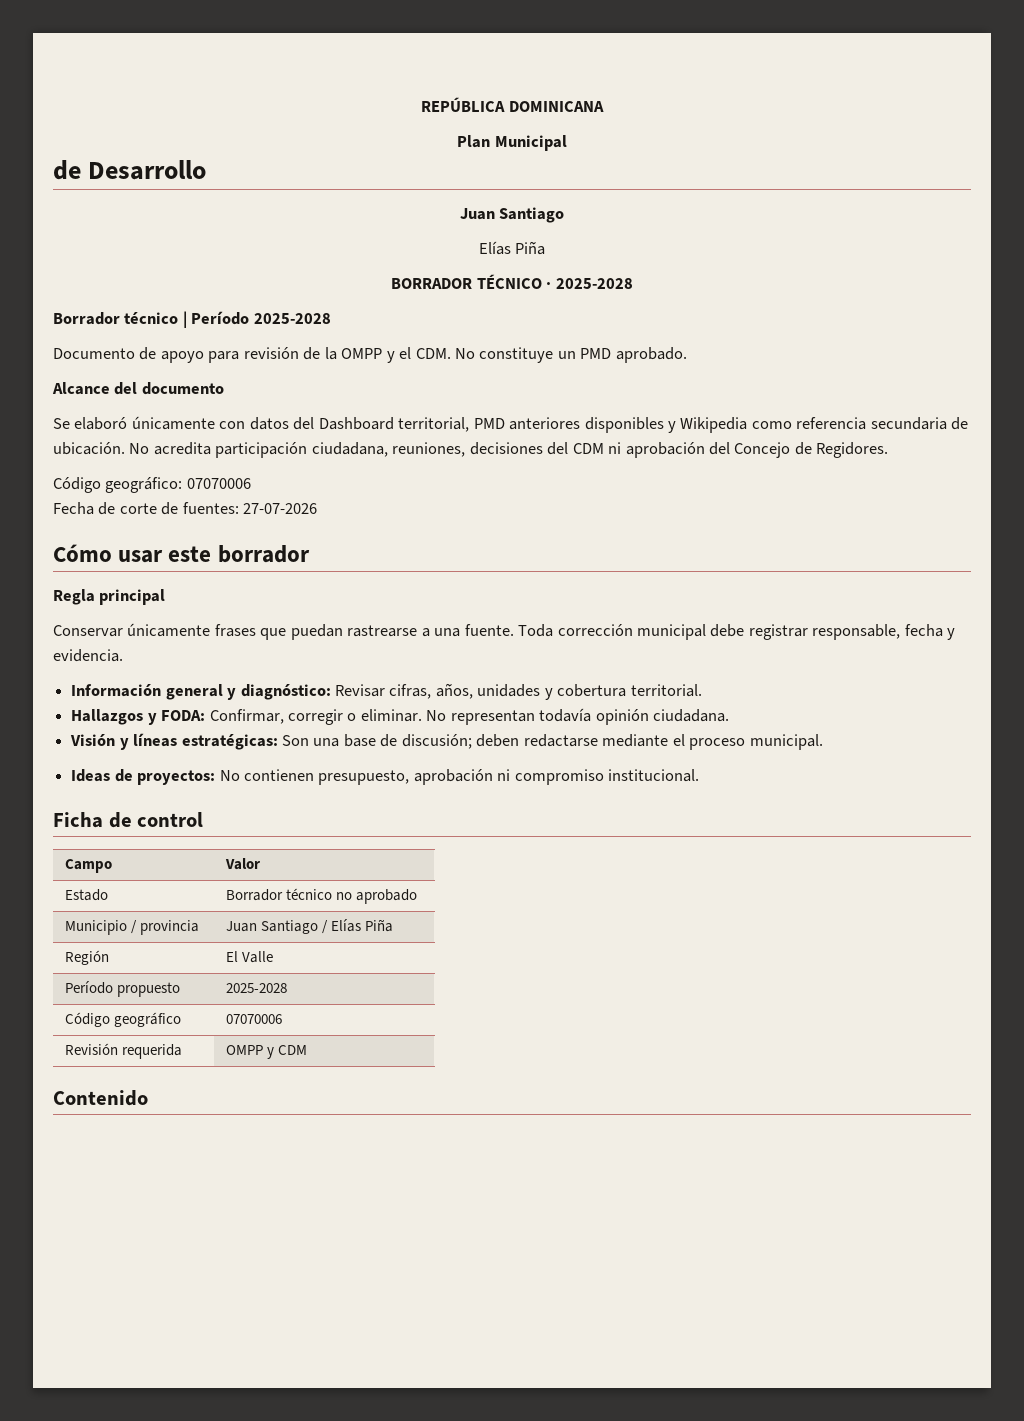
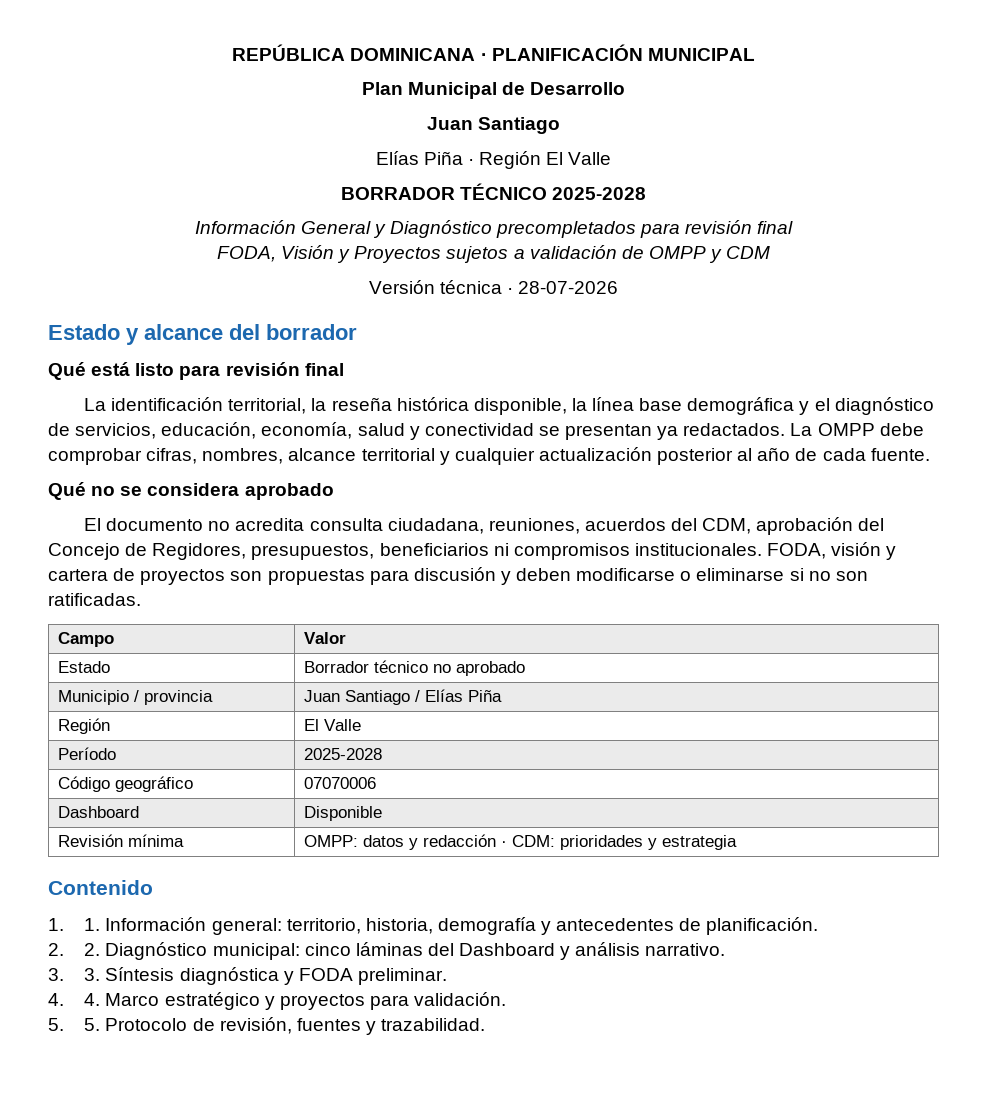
(604, 106) none -> [480,44,755,61] · PLANIFICACIÓN MUNICIPAL
(567, 143) // -> (497, 90) none
(546, 248) none -> [467,151,612,169] · Región El Valle
[546,278,633,289] [53,311,331,328] [53,347,687,363] [52,382,224,395] [53,416,969,433] [53,442,889,458] [53,477,251,493] [53,502,318,515] [53,544,310,563] [53,589,166,605] [53,623,956,640] [53,649,123,662] [71,683,702,700] [71,708,730,725] [70,733,823,750] [71,769,700,785] [53,812,204,828] · 2025-2028 // Borrador técnico | Período 2025-2028 // Documento de apoyo para revisión de la OMPP y el CDM. No constituye un PMD aprobado. // Alcance del documento // Se elaboró únicamente con datos del Dashboard territorial, PMD anteriores disponibles y Wikipedia como referencia secundaria de ubicación. No acredita participación ciudadana, reuniones, decisiones del CDM ni aprobación del Concejo de Regidores. // Código geográfico: 07070006 // Fecha de corte de fuentes: 27-07-2026 // Cómo usar este borrador // Regla principal // Conservar únicamente frases que puedan rastrearse a una fuente. Toda corrección municipal debe registrar responsable, fecha y evidencia. // Información general y diagnóstico: Revisar cifras, años, unidades y cobertura territorial. // Hallazgos y FODA: Confirmar, corregir o eliminar. No representan todavía opinión ciudadana. // Visión y líneas estratégicas: Son una base de discusión; deben redactarse mediante el proceso municipal. // Ideas de proyectos: No contienen presupuesto, aprobación ni compromiso institucional. // Ficha de control -> [552,187,647,200] [194,220,794,238] [216,245,771,263] [368,280,619,294] [48,324,357,345] [48,362,344,380] [84,397,934,415] [48,422,924,440] [48,447,930,465] [48,482,334,500] [84,517,885,535] [48,542,897,560] [48,567,868,585] [48,593,141,606] 2025-2028 // Información General y Diagnóstico precompletados para revisión final // FODA, Visión y Proyectos sujetos a validación de OMPP y CDM // Versión técnica · 28-07-2026 // Estado y alcance del borrador // Qué está listo para revisión final // La identificación territorial, la reseña histórica disponible, la línea base demográfica y el diagnóstico de servicios, educación, economía, salud y conectividad se presentan ya redactados. La OMPP debe comprobar cifras, nombres, alcance territorial y cualquier actualización posterior al año de cada fuente. // Qué no se considera aprobado // El documento no acredita consulta ciudadana, reuniones, acuerdos del CDM, aprobación del Concejo de Regidores, presupuestos, beneficiarios ni compromisos institucionales. FODA, visión y cartera de proyectos son propuestas para discusión y deben modificarse o eliminarse si no son ratificadas.
[117,982,181,997] propuesto -> (116, 753) none
(283, 1019) none -> [57,806,139,818] [303,806,382,821] // Dashboard | Disponible
[122,1044,183,1059] [226,1045,308,1059] [53,1090,148,1106] requerida | OMPP y CDM // Contenido -> [127,834,184,847] [303,834,737,850] [48,880,153,895] [48,917,819,935] [48,942,726,960] [48,967,447,985] [48,992,507,1010] [48,1017,486,1035] mínima | OMPP: datos y redacción · CDM: prioridades y estrategia // Contenido // 1. 1. Información general: territorio, historia, demografía y antecedentes de planificación. // 2. 2. Diagnóstico municipal: cinco láminas del Dashboard y análisis narrativo. // 3. 3. Síntesis diagnóstica y FODA preliminar. // 4. 4. Marco estratégico y proyectos para validación. // 5. 5. Protocolo de revisión, fuentes y trazabilidad.

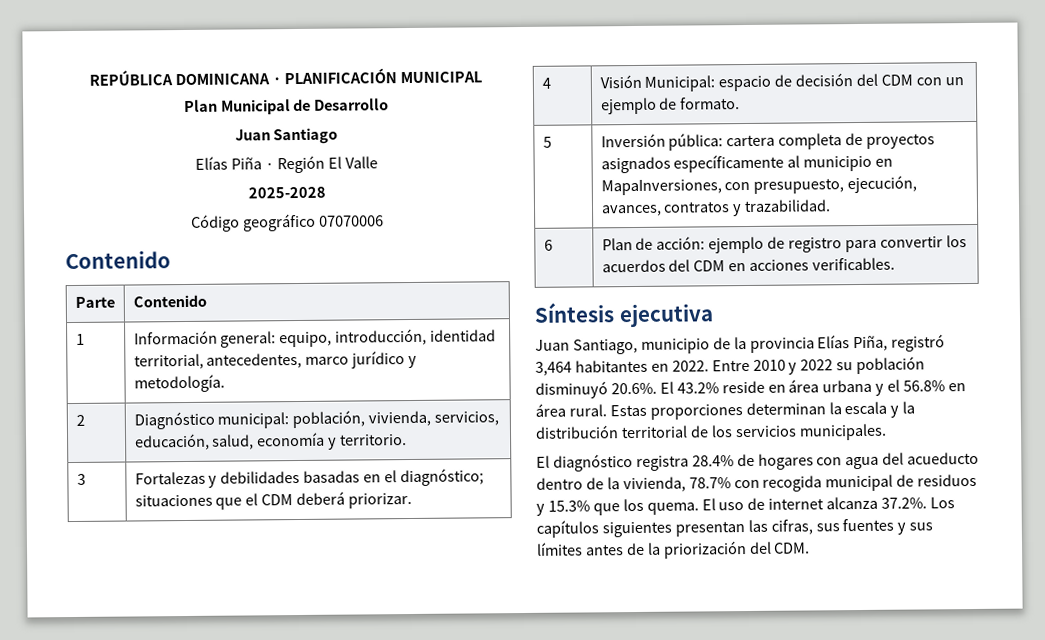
[340,183,647,200] [194,220,794,238] [216,245,771,263] [368,280,619,294] [48,324,357,345] [48,362,344,380] [84,397,934,415] [48,422,924,440] [48,447,930,465] [48,482,334,500] [84,517,885,535] [48,542,897,560] [48,567,868,585] [48,593,141,606] [57,632,114,647] [303,632,346,644] [57,661,110,673] [303,660,525,676] [57,690,213,705] [303,689,502,705] [57,718,110,734] [303,719,361,731] [57,747,116,760] [303,748,382,760] [57,776,193,792] [303,777,376,789] [57,806,139,818] [303,806,382,821] [57,834,184,847] [303,834,737,850] [48,880,153,895] [48,917,819,935] [48,942,726,960] [48,967,447,985] [48,992,507,1010] [48,1017,486,1035] BORRADOR TÉCNICO 2025-2028 // Información General y Diagnóstico precompletados para revisión final // FODA, Visión y Proyectos sujetos a validación de OMPP y CDM // Versión técnica · 28-07-2026 // Estado y alcance del borrador // Qué está listo para revisión final // La identificación territorial, la reseña histórica disponible, la línea base demográfica y el diagnóstico de servicios, educación, economía, salud y conectividad se presentan ya redactados. La OMPP debe comprobar cifras, nombres, alcance territorial y cualquier actualización posterior al año de cada fuente. // Qué no se considera aprobado // El documento no acredita consulta ciudadana, reuniones, acuerdos del CDM, aprobación del Concejo de Regidores, presupuestos, beneficiarios ni compromisos institucionales. FODA, visión y cartera de proyectos son propuestas para discusión y deben modificarse o eliminarse si no son ratificadas. // Campo | Valor // Estado | Borrador técnico no aprobado // Municipio / provincia | Juan Santiago / Elías Piña // Región | El Valle // Período | 2025-2028 // Código geográfico | 07070006 // Dashboard | Disponible // Revisión mínima | OMPP: datos y redacción · CDM: prioridades y estrategia // Contenido // 1. 1. Información general: territorio, historia, demografía y antecedentes de planificación. // 2. 2. Diagnóstico municipal: cinco láminas del Dashboard y análisis narrativo. // 3. 3. Síntesis diagnóstica y FODA preliminar. // 4. 4. Marco estratégico y proyectos para validación. // 5. 5. Protocolo de revisión, fuentes y trazabilidad. -> [247,186,326,199] [191,213,384,232] [65,250,171,270] [74,296,115,308] [132,294,207,308] [75,333,85,345] [133,328,497,348] [133,351,418,370] [133,374,225,393] [75,414,85,426] [133,410,500,430] [134,432,408,451] [76,473,86,485] [134,468,484,488] [134,491,413,510] [541,77,551,89] [599,73,964,92] [600,97,741,115] [542,136,552,148] [600,132,936,151] [600,154,894,174] [600,175,918,196] [600,199,832,217] [543,239,553,251] [601,235,967,254] [601,257,896,273] [534,302,714,328] [535,334,946,355] [535,356,926,376] [535,379,967,399] [535,401,916,420] [535,423,887,441] [536,451,980,472] [536,473,978,493] [536,496,956,516] [536,518,934,538] [536,541,811,559] 2025-2028 // Código geográfico 07070006 // Contenido // Parte | Contenido // 1 | Información general: equipo, introducción, identidad territorial, antecedentes, marco jurídico y metodología. // 2 | Diagnóstico municipal: población, vivienda, servicios, educación, salud, economía y territorio. // 3 | Fortalezas y debilidades basadas en el diagnóstico; situaciones que el CDM deberá priorizar. // 4 | Visión Municipal: espacio de decisión del CDM con un ejemplo de formato. // 5 | Inversión pública: cartera completa de proyectos asignados específicamente al municipio en MapaInversiones, con presupuesto, ejecución, avances, contratos y trazabilidad. // 6 | Plan de acción: ejemplo de registro para convertir los acuerdos del CDM en acciones verificables. // Síntesis ejecutiva // Juan Santiago, municipio de la provincia Elías Piña, registró 3,464 habitantes en 2022. Entre 2010 y 2022 su población disminuyó 20.6%. El 43.2% reside en área urbana y el 56.8% en área rural. Estas proporciones determinan la escala y la distribución territorial de los servicios municipales. // El diagnóstico registra 28.4% de hogares con agua del acueducto dentro de la vivienda, 78.7% con recogida municipal de residuos y 15.3% que los quema. El uso de internet alcanza 37.2%. Los capítulos siguientes presentan las cifras, sus fuentes y sus límites antes de la priorización del CDM.

